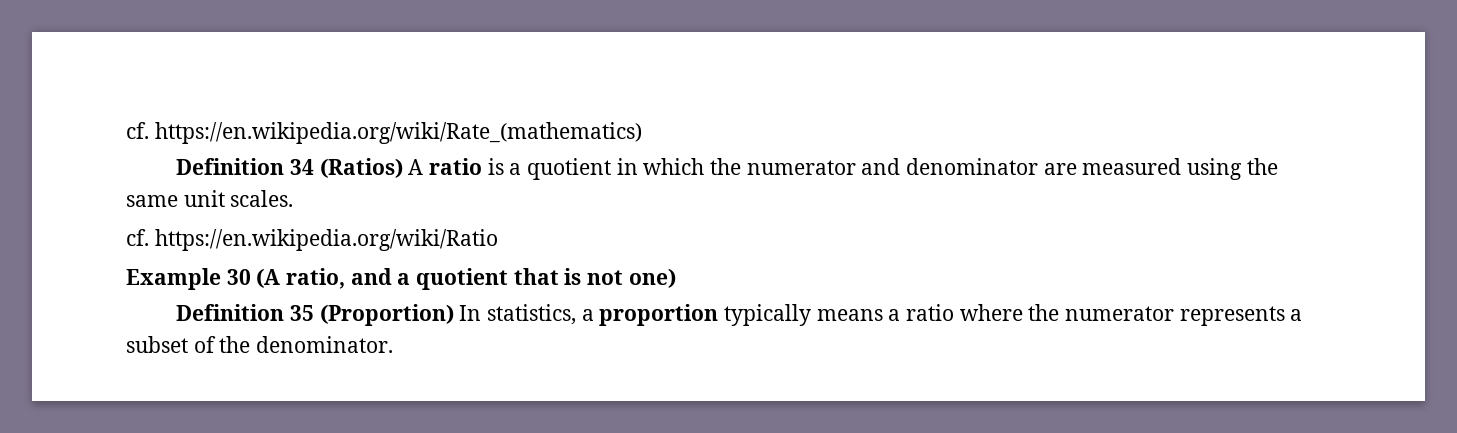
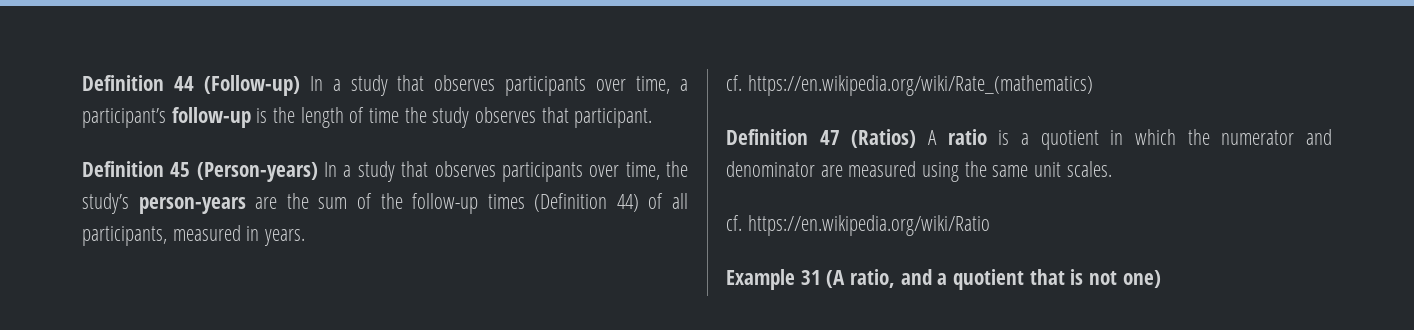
(126, 130) none -> [82,75,688,96] [82,107,653,128] [82,161,688,182] [82,193,688,214] [82,225,306,246] Definition 44 (Follow-up) In a study that observes participants over time, a participant’s follow-up is the length of time the study observes that participant. // Definition 45 (Person-years) In a study that observes participants over time, the study’s person-years are the sum of the follow-up times (Definition 44) of all participants, measured in years. //
[289,159,314,175] 34 -> [819,130,840,145] 47
[226,269,251,285] 30 -> [800,270,821,285] 31
[176,304,1303,326] [126,336,394,353] // Definition 35 (Proportion) In statistics, a proportion typically means a ratio where the numerator represents a subset of the denominator. -> (1161, 279) none

